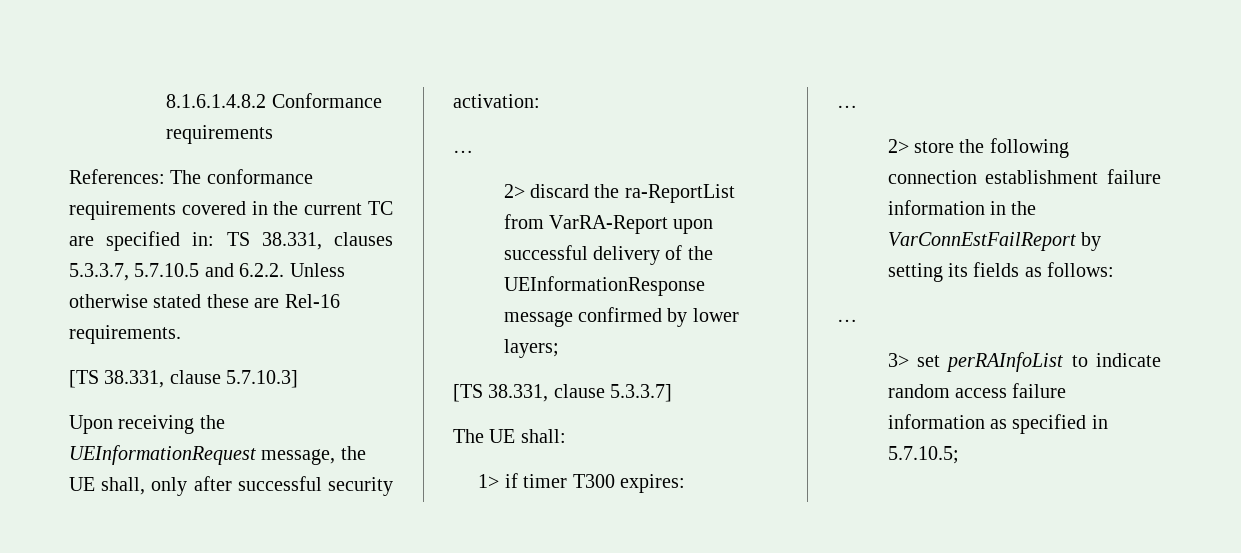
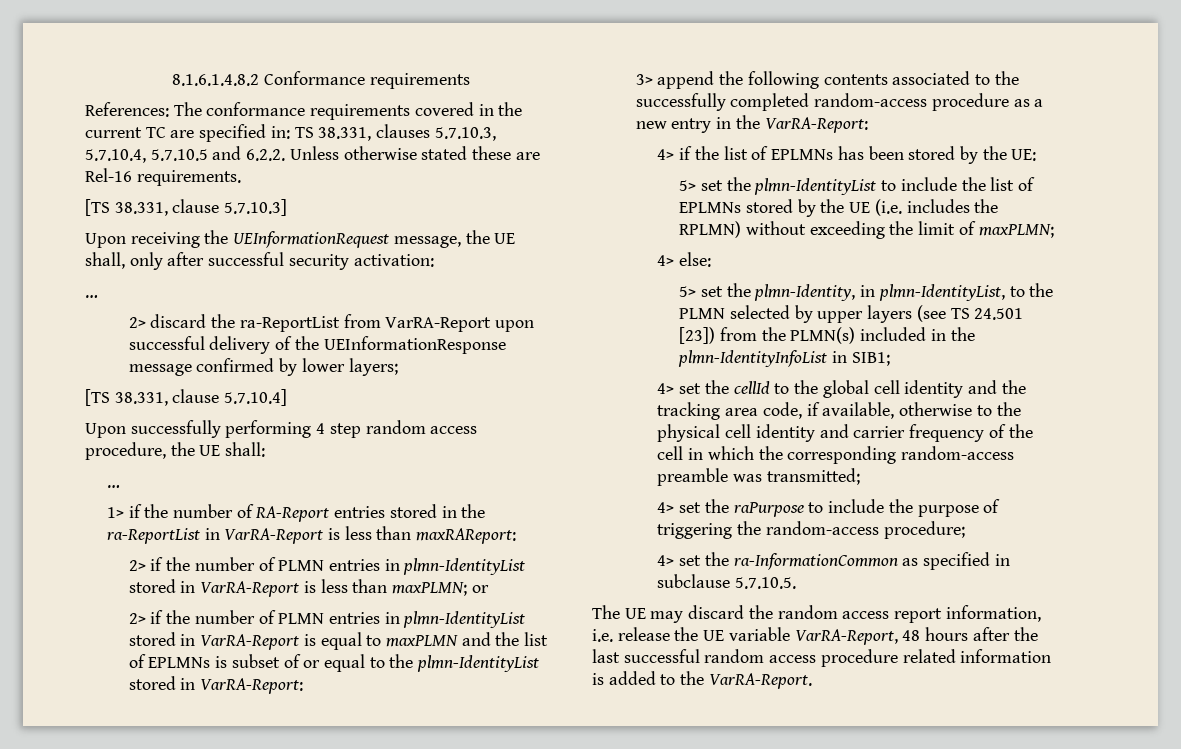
[69,263,129,281] 5.3.3.7, -> [434,127,496,141] [85,149,146,163] 5.7.10.3, 5.7.10.4,
[610,384,673,402] [453,429,566,443] [478,473,685,493] [837,105,857,108] [887,138,1069,158] [887,169,1161,184] [887,200,1037,215] [887,232,1102,251] [887,262,1115,282] [837,319,857,322] [887,352,1161,372] [887,383,1067,398] [887,414,1108,434] [887,446,959,464] 5.3.3.7] // The UE shall: // 1> if timer T300 expires: // … // 2> store the following connection establishment failure information in the VarConnEstFailReport by setting its fields as follows: // … // 3> set perRAInfoList to indicate random access failure information as specified in 5.7.10.5; -> [224,389,288,406] [85,420,478,438] [85,442,266,460] [106,485,120,488] [106,504,486,522] [106,526,517,544] [128,557,526,575] [128,579,489,597] [128,610,526,628] [128,632,549,650] [128,654,540,672] [128,676,304,694] [635,71,1019,89] [635,93,1044,111] [635,115,868,133] [657,146,1037,164] [679,177,1036,195] [679,199,999,217] [679,221,1054,239] [657,252,712,267] [679,283,1054,301] [679,305,1024,323] [679,327,975,344] [678,350,890,367] [657,380,1026,398] [657,402,1021,420] [657,424,1033,442] [657,446,1015,464] [657,468,860,486] [657,499,1001,517] [657,521,965,539] [657,552,1010,570] [657,574,797,589] [592,605,1041,623] [592,627,1038,645] [592,649,1052,667] [592,671,812,689] 5.7.10.4] // Upon successfully performing 4 step random access procedure, the UE shall: // … // 1> if the number of RA-Report entries stored in the ra-ReportList in VarRA-Report is less than maxRAReport: // 2> if the number of PLMN entries in plmn-IdentityList stored in VarRA-Report is less than maxPLMN; or // 2> if the number of PLMN entries in plmn-IdentityList stored in VarRA-Report is equal to maxPLMN and the list of EPLMNs is subset of or equal to the plmn-IdentityList stored in VarRA-Report: // 3> append the following contents associated to the successfully completed random-access procedure as a new entry in the VarRA-Report: // 4> if the list of EPLMNs has been stored by the UE: // 5> set the plmn-IdentityList to include the list of EPLMNs stored by the UE (i.e. includes the RPLMN) without exceeding the limit of maxPLMN; // 4> else: // 5> set the plmn-Identity, in plmn-IdentityList, to the PLMN selected by upper layers (see TS 24.501 [23]) from the PLMN(s) included in the plmn-IdentityInfoList in SIB1; // 4> set the cellId to the global cell identity and the tracking area code, if available, otherwise to the physical cell identity and carrier frequency of the cell in which the corresponding random-access preamble was transmitted; // 4> set the raPurpose to include the purpose of triggering the random-access procedure; // 4> set the ra-InformationCommon as specified in subclause 5.7.10.5. // The UE may discard the random access report information, i.e. release the UE variable VarRA-Report, 48 hours after the last successful random access procedure related information is added to the VarRA-Report.

